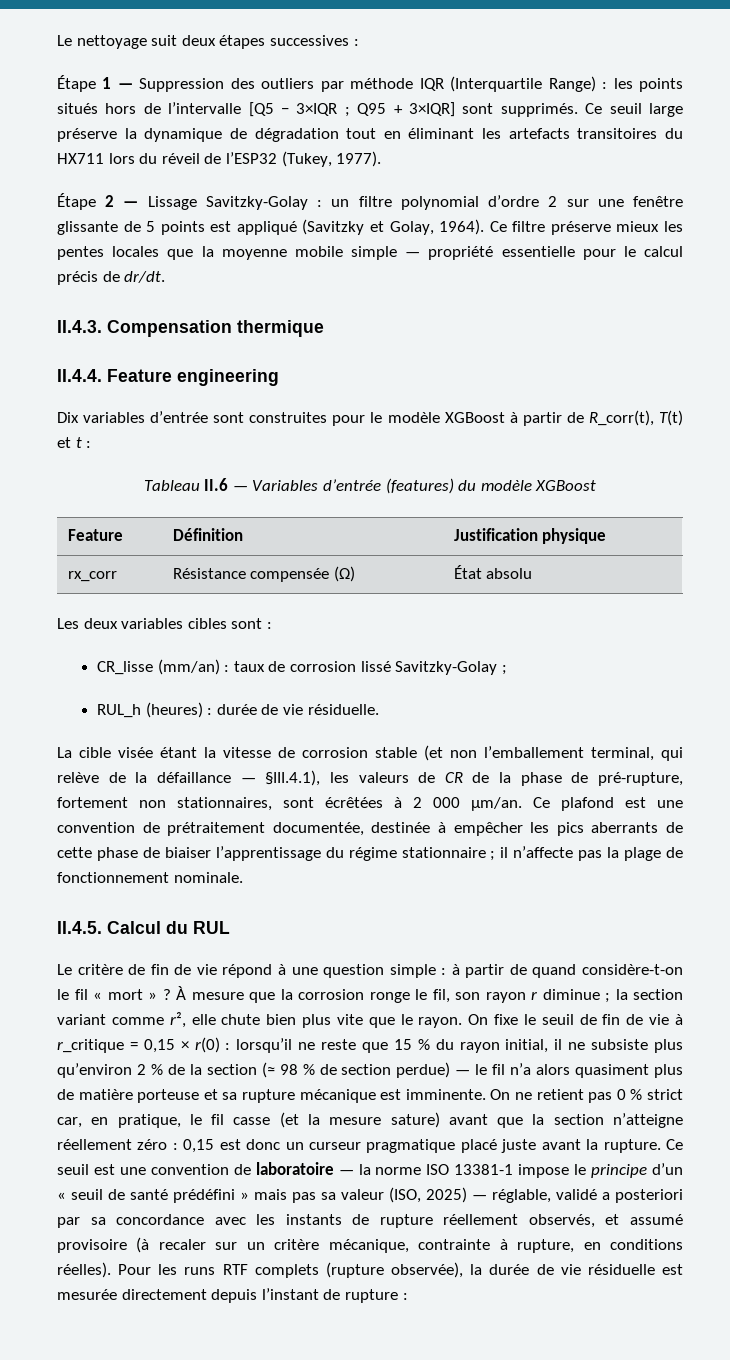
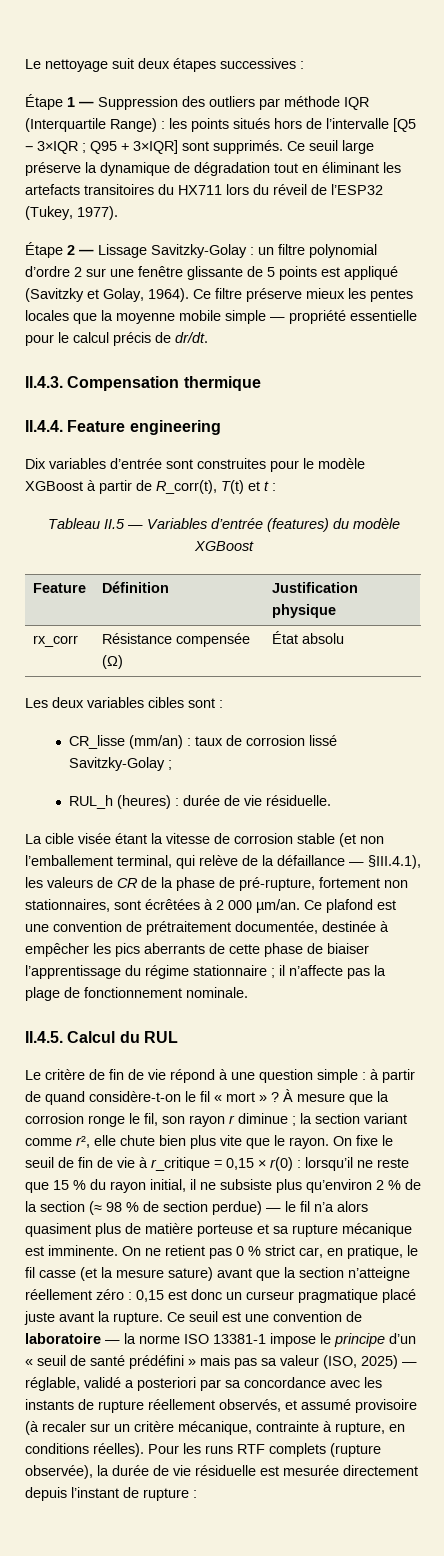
[204,478,229,491] II.6 -> [103,519,125,529] II.5

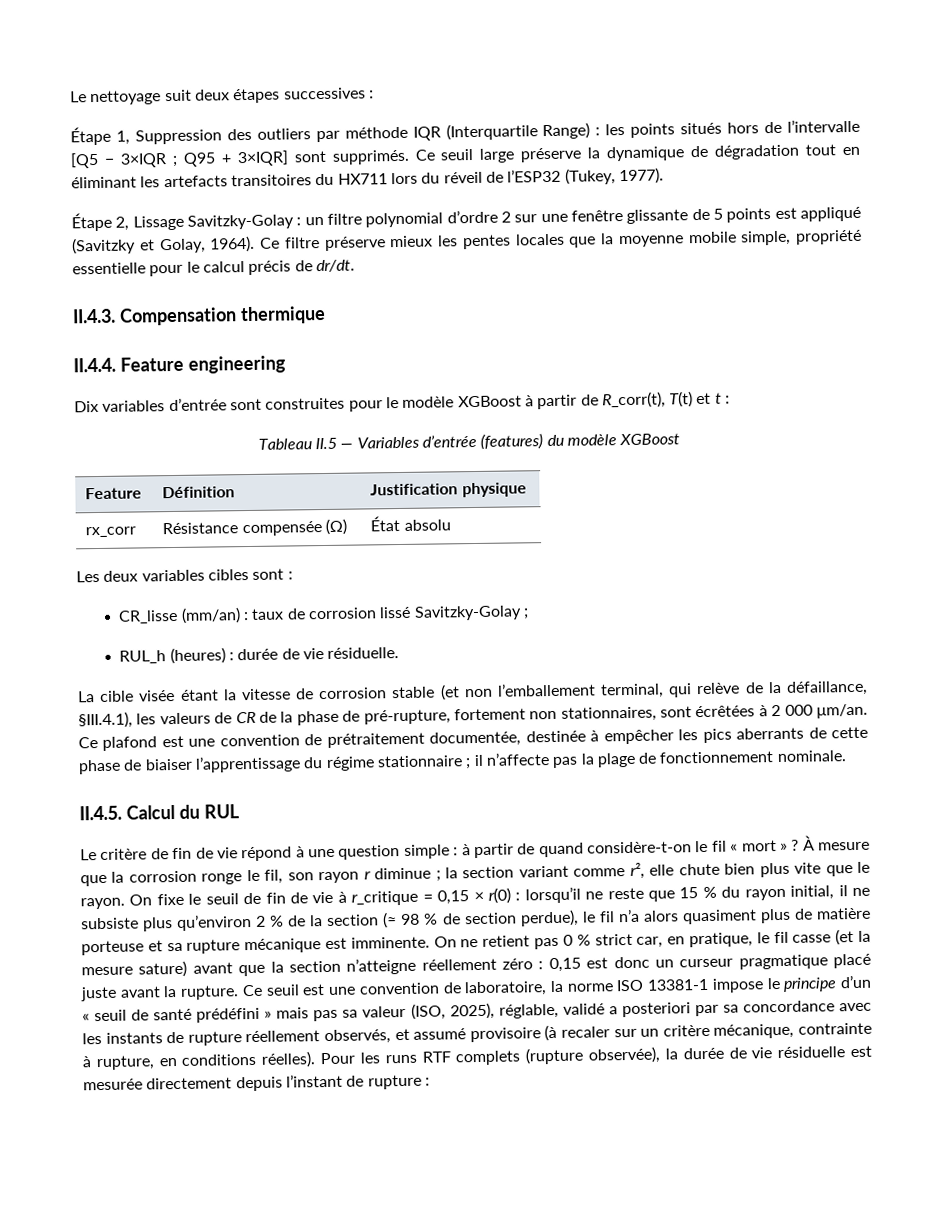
[67,97,94,107] 1 — -> [115,130,130,145] 1,
[67,245,94,255] 2 — -> [115,216,130,231] 2,
[225,310,285,324] simple — -> [740,230,792,246] simple,
[277,855,364,866] défaillance — -> [785,680,868,696] défaillance,
[212,1201,281,1215] perdue) — -> [519,909,579,927] perdue),
[25,1333,120,1344] laboratoire — -> [464,981,548,997] laboratoire,
[361,1355,417,1369] 2025) — -> [449,1002,495,1020] 2025),

